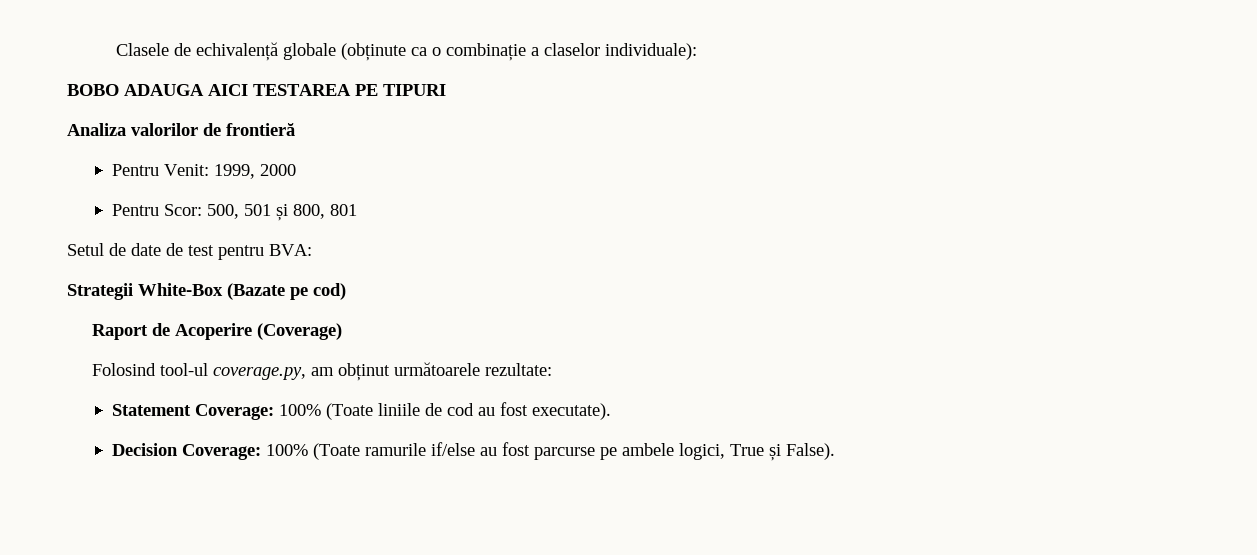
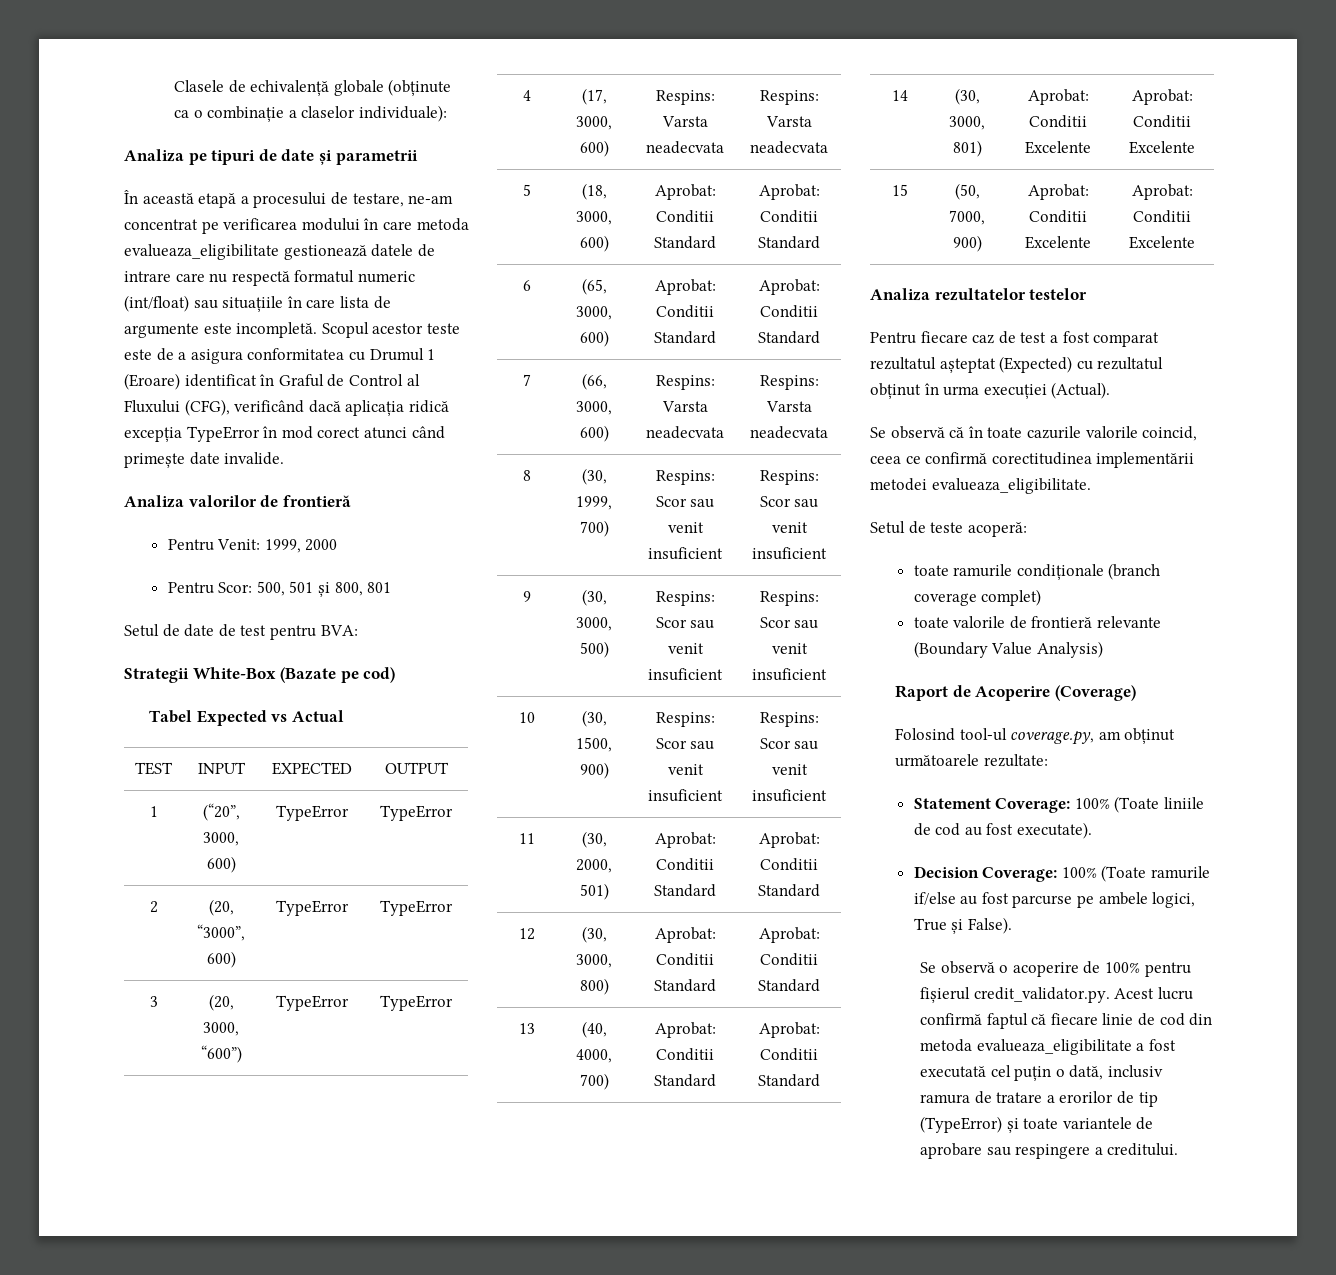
[67,84,446,96] BOBO ADAUGA AICI TESTAREA PE TIPURI -> [124,149,418,165] [124,189,454,208] [124,218,469,234] [124,244,435,260] [124,270,415,286] [124,295,391,312] [124,322,460,338] [124,348,436,364] [124,373,420,390] [124,399,449,416] [124,426,445,442] [124,452,285,468] Analiza pe tipuri de date și parametrii // În această etapă a procesului de testare, ne-am concentrat pe verificarea modului în care metoda evalueaza_eligibilitate gestionează datele de intrare care nu respectă formatul numeric (int/float) sau situațiile în care lista de argumente este incompletă. Scopul acestor teste este de a asigura conformitatea cu Drumul 1 (Eroare) identificat în Graful de Control al Fluxului (CFG), verificând dacă aplicația ridică excepția TypeError în mod corect atunci când primește date invalide.
(346, 291) none -> [148,710,344,726] [135,762,173,775] [197,762,246,774] [272,762,352,775] [384,762,449,774] [149,806,158,817] [202,803,240,821] [203,832,239,846] [206,856,236,873] [276,805,349,821] [380,805,453,821] [149,901,158,913] [208,899,234,916] [197,924,245,941] [206,951,236,968] [276,900,349,916] [380,900,453,916] [149,996,158,1007] [208,994,234,1011] [203,1022,239,1036] [200,1045,242,1063] [276,995,349,1011] [380,995,453,1011] [522,90,531,101] [581,88,607,105] [576,116,612,130] [579,140,609,157] [655,90,715,105] [661,116,708,127] [646,141,724,154] [759,90,819,105] [765,116,812,127] [750,141,828,154] [522,184,531,196] [581,183,607,200] [576,211,612,225] [579,235,609,252] [654,184,716,200] [656,210,714,223] [654,236,716,249] [758,184,820,200] [760,210,818,223] [758,236,820,249] [522,280,531,291] [581,278,607,295] [576,306,612,320] [579,330,609,347] [654,279,716,295] [656,305,714,318] [654,331,716,344] [758,279,820,295] [760,305,818,318] [758,331,820,344] [522,374,531,386] [581,373,607,390] [576,401,612,415] [579,425,609,442] [655,375,715,390] [661,401,708,412] [646,426,724,439] [759,375,819,390] [765,401,812,412] [750,426,828,439] [522,470,531,481] [581,468,607,485] [576,496,612,510] [579,520,609,537] [655,470,715,485] [655,496,715,508] [667,522,704,533] [648,547,723,560] [759,470,819,485] [759,496,819,508] [771,522,808,533] [752,547,827,560] [522,591,531,602] [581,589,607,606] [576,617,612,631] [579,641,609,658] [655,591,715,606] [655,617,715,629] [667,643,704,654] [648,668,723,681] [759,591,819,606] [759,617,819,629] [771,643,808,654] [752,668,827,681] [518,712,535,723] [581,710,607,727] [576,737,612,752] [579,762,609,779] [655,712,715,727] [655,738,715,750] [667,764,704,775] [648,789,723,802] [759,712,819,727] [759,738,819,750] [771,764,808,775] [752,789,827,802] [518,833,535,844] [581,831,607,848] [576,859,612,873] [579,883,609,900] [654,832,716,848] [656,858,714,871] [654,884,716,897] [758,832,820,848] [760,858,818,871] [758,884,820,897] [518,928,535,940] [581,926,607,943] [576,954,612,968] [579,978,609,995] [654,927,716,943] [656,953,714,966] [654,979,716,992] [758,927,820,943] [760,953,818,966] [758,979,820,992] [518,1023,535,1034] [581,1021,607,1038] [576,1049,612,1063] [579,1073,609,1090] [654,1022,716,1038] [656,1048,714,1061] [654,1074,716,1087] [758,1022,820,1038] [760,1048,818,1061] [758,1074,820,1087] [891,90,908,101] [954,88,980,105] [949,116,985,130] [952,140,982,157] [1027,89,1089,105] [1029,115,1087,128] [1025,141,1091,154] [1131,89,1193,105] [1133,115,1191,128] [1129,141,1195,154] [891,184,908,196] [954,183,980,200] [949,210,985,225] [952,235,982,252] [1027,184,1089,200] [1029,210,1087,223] [1025,236,1091,249] [1131,184,1193,200] [1133,210,1191,223] [1129,236,1195,249] [870,288,1088,301] [870,331,1160,347] [870,356,1164,373] [870,382,1111,399] [870,426,1198,441] [870,452,1195,468] [870,478,1091,494] [870,521,1027,537] [913,563,1161,580] [913,589,1042,606] [913,616,1162,629] [913,641,1103,658] // Tabel Expected vs Actual // TEST | INPUT | EXPECTED | OUTPUT // 1 | (“20”, 3000, 600) | TypeError | TypeError // 2 | (20, “3000”, 600) | TypeError | TypeError // 3 | (20, 3000, “600”) | TypeError | TypeError // 4 | (17, 3000, 600) | Respins: Varsta neadecvata | Respins: Varsta neadecvata // 5 | (18, 3000, 600) | Aprobat: Conditii Standard | Aprobat: Conditii Standard // 6 | (65, 3000, 600) | Aprobat: Conditii Standard | Aprobat: Conditii Standard // 7 | (66, 3000, 600) | Respins: Varsta neadecvata | Respins: Varsta neadecvata // 8 | (30, 1999, 700) | Respins: Scor sau venit insuficient | Respins: Scor sau venit insuficient // 9 | (30, 3000, 500) | Respins: Scor sau venit insuficient | Respins: Scor sau venit insuficient // 10 | (30, 1500, 900) | Respins: Scor sau venit insuficient | Respins: Scor sau venit insuficient // 11 | (30, 2000, 501) | Aprobat: Conditii Standard | Aprobat: Conditii Standard // 12 | (30, 3000, 800) | Aprobat: Conditii Standard | Aprobat: Conditii Standard // 13 | (40, 4000, 700) | Aprobat: Conditii Standard | Aprobat: Conditii Standard // 14 | (30, 3000, 801) | Aprobat: Conditii Excelente | Aprobat: Conditii Excelente // 15 | (50, 7000, 900) | Aprobat: Conditii Excelente | Aprobat: Conditii Excelente // Analiza rezultatelor testelor // Pentru fiecare caz de test a fost comparat rezultatul așteptat (Expected) cu rezultatul obținut în urma execuției (Actual). // Se observă că în toate cazurile valorile coincid, ceea ce confirmă corectitudinea implementării metodei evalueaza_eligibilitate. // Setul de teste acoperă: // toate ramurile condiționale (branch coverage complet) // toate valorile de frontieră relevante (Boundary Value Analysis)
(835, 451) none -> [919,961,1191,977] [919,987,1193,1003] [919,1013,1213,1029] [919,1039,1176,1055] [919,1065,1163,1081] [919,1091,1158,1107] [919,1116,1154,1133] [919,1143,1179,1159] // Se observă o acoperire de 100% pentru fișierul credit_validator.py. Acest lucru confirmă faptul că fiecare linie de cod din metoda evalueaza_eligibilitate a fost executată cel puțin o dată, inclusiv ramura de tratare a erorilor de tip (TypeError) și toate variantele de aprobare sau respingere a creditului.

